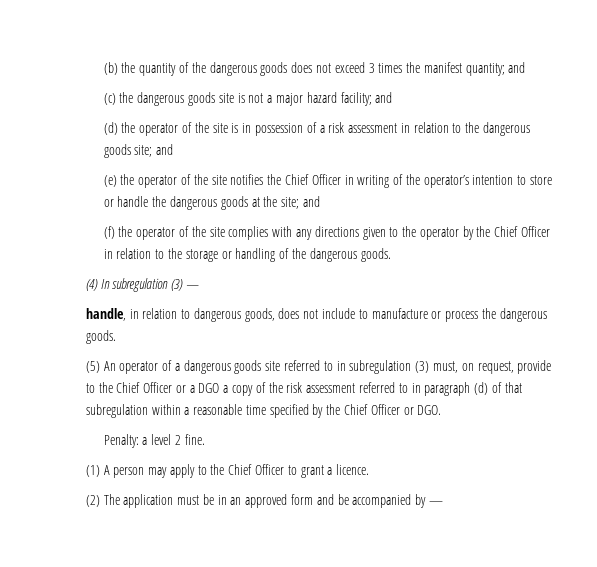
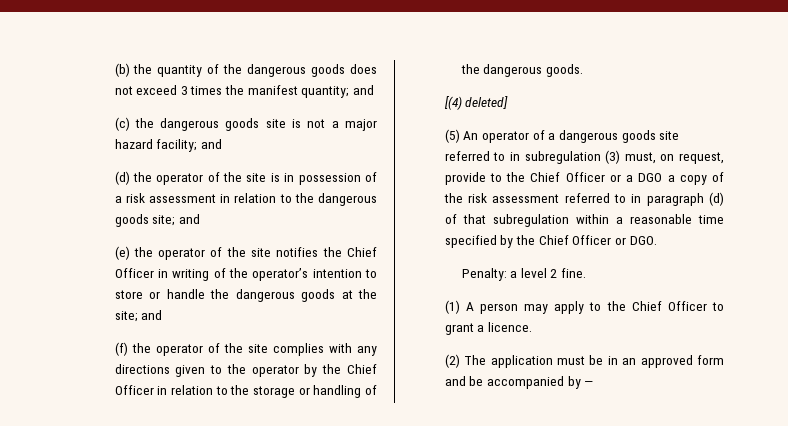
[85,278,199,292] [85,308,547,322] [85,330,116,344] (4) In subregulation (3) — // handle, in relation to dangerous goods, does not include to manufacture or process the dangerous goods. -> [443,96,509,110] [(4) deleted]

